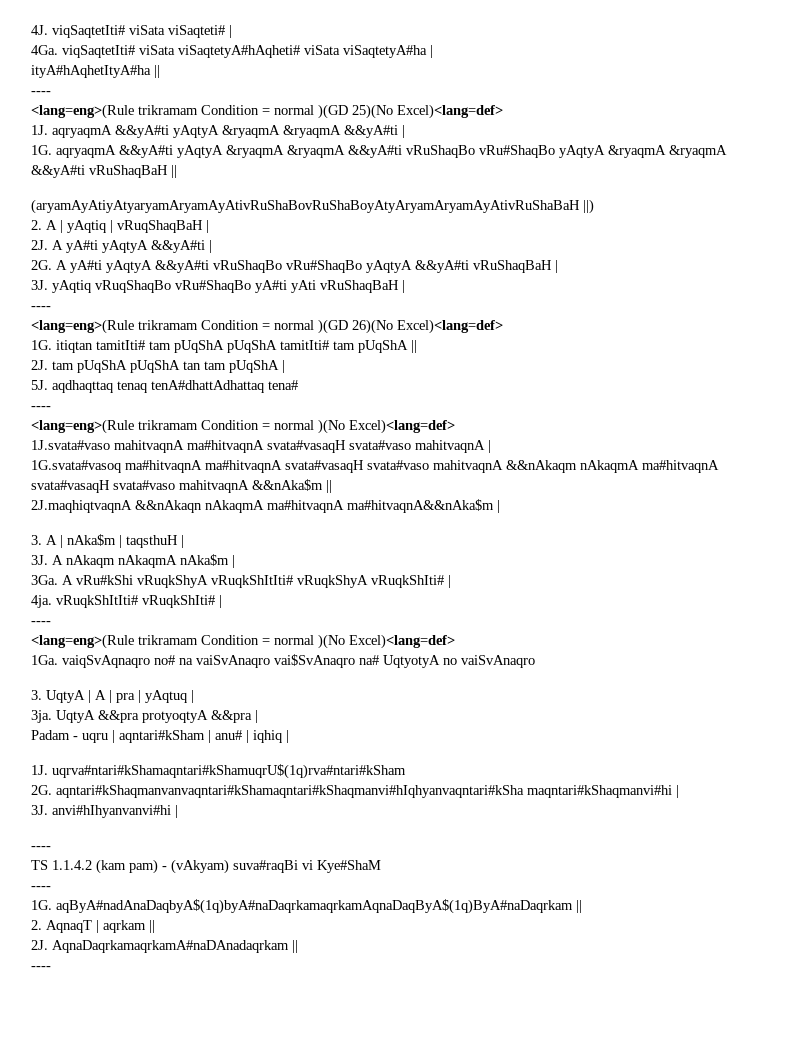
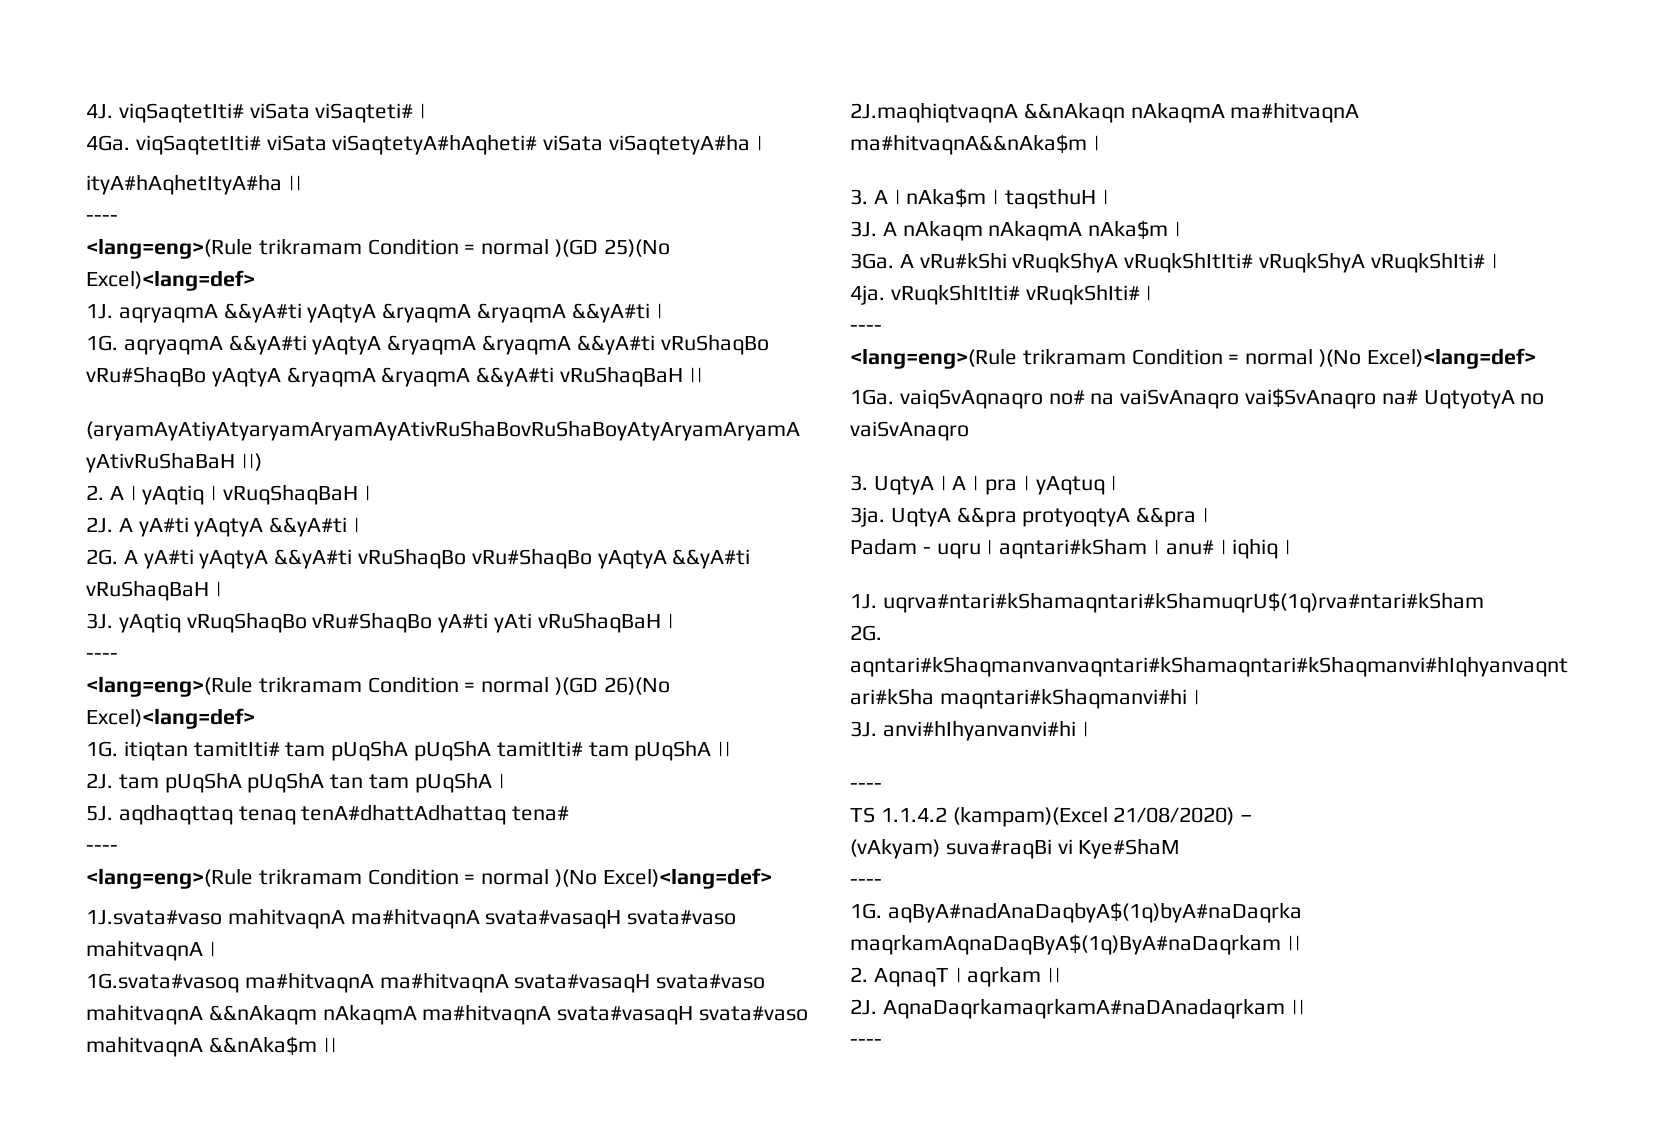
[96,859,167,874] (kam pam) - -> [952,806,1253,827] (kampam)(Excel 21/08/2020) – //
[56,899,573,914] aqByA#nadAnaDaqbyA$(1q)byA#naDaqrkamaqrkamAqnaDaqByA$(1q)ByA#naDaqrkam -> [887,902,1302,923] [850,934,1281,955] aqByA#nadAnaDaqbyA$(1q)byA#naDaqrka maqrkamAqnaDaqByA$(1q)ByA#naDaqrkam

